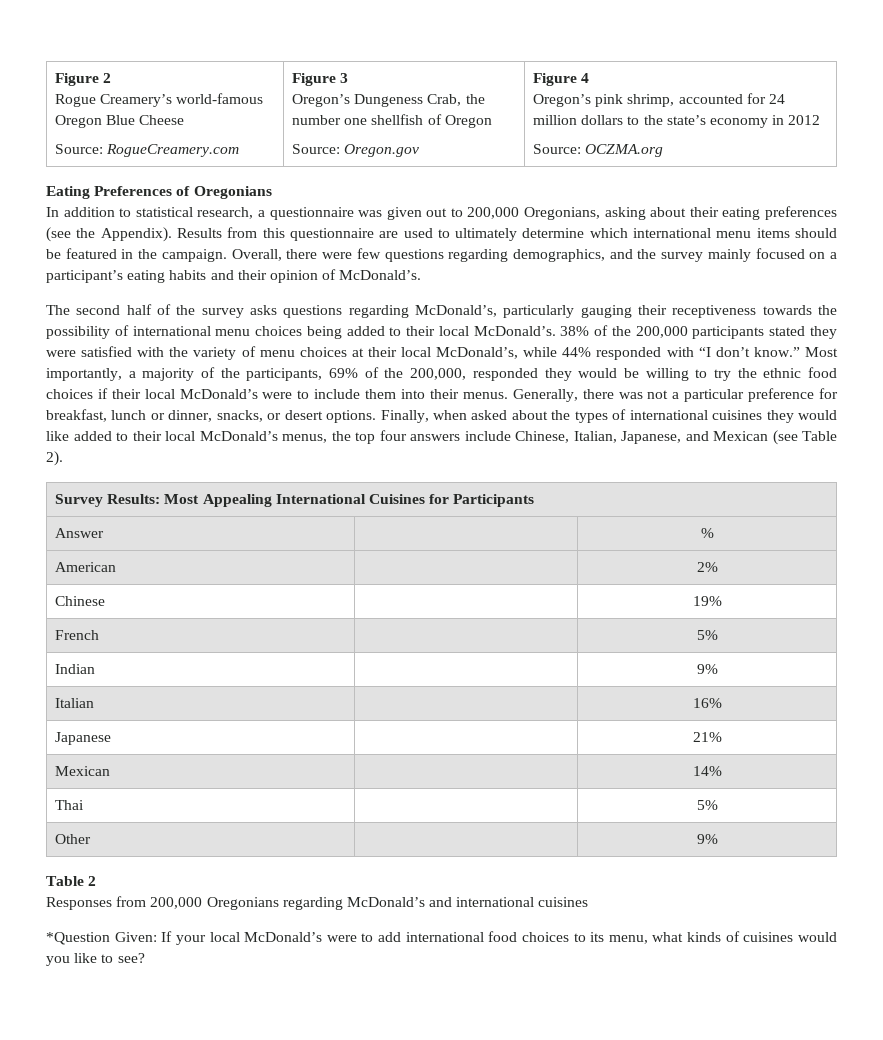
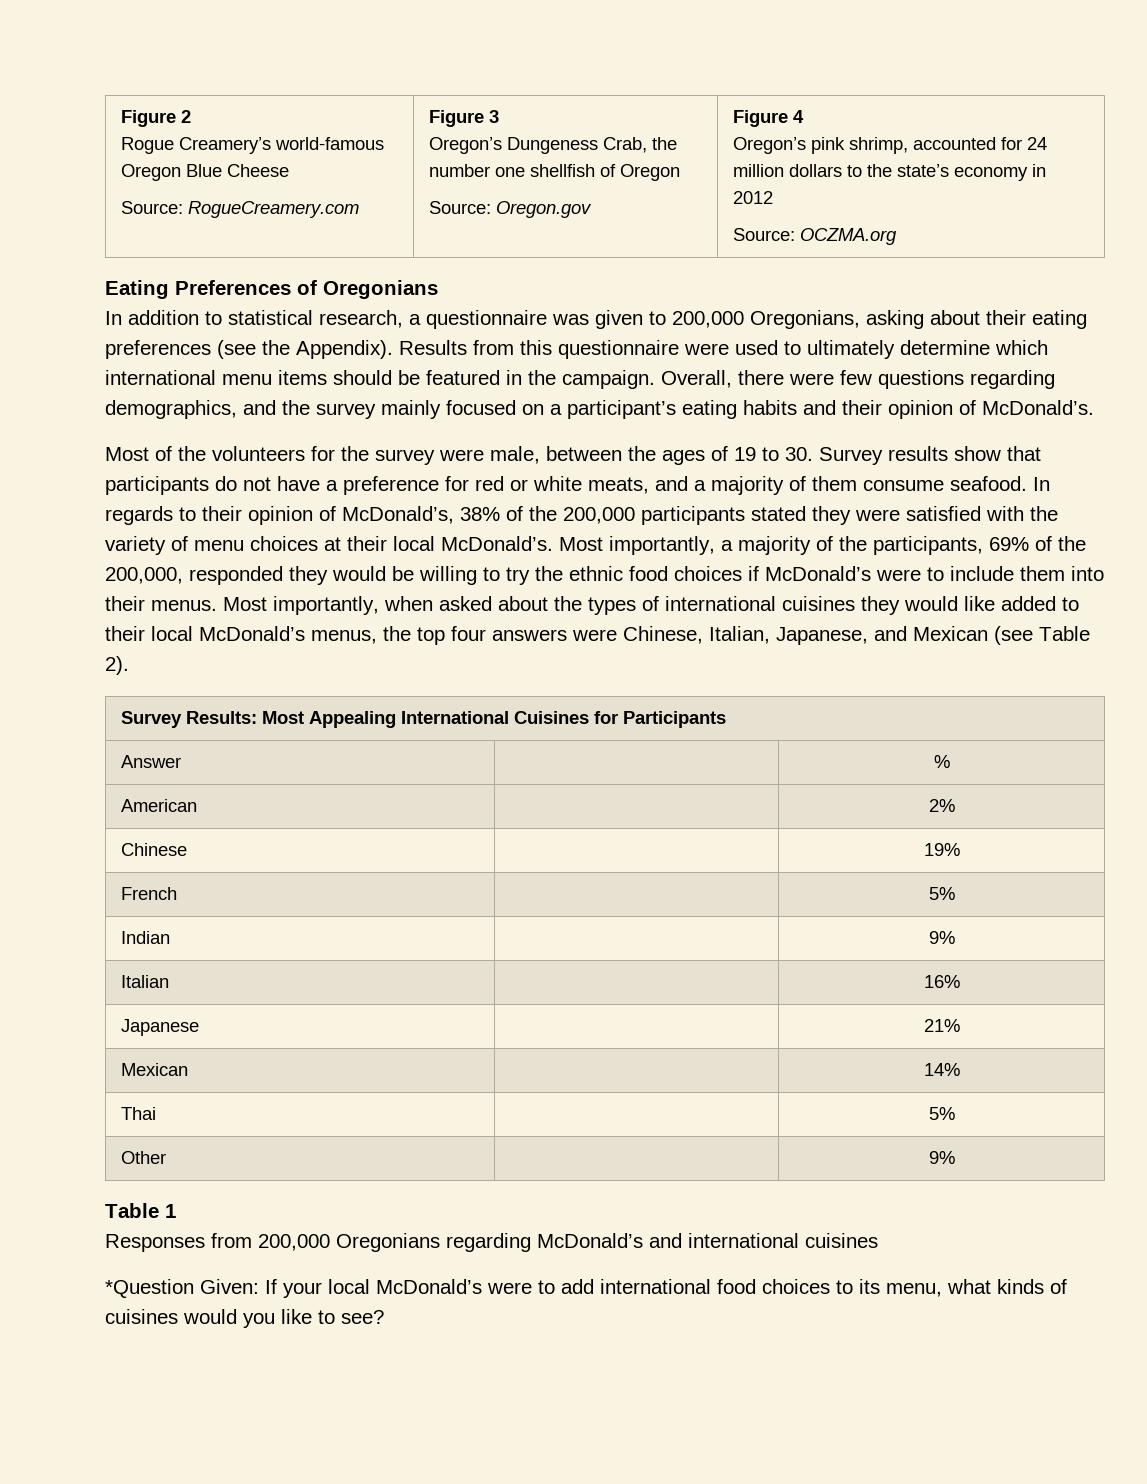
[426,208,448,217] out -> (643, 319) none
[379,231,399,238] are -> [684,343,729,355] were
[46,304,838,318] [46,325,556,339] The second half of the survey asks questions regarding McDonald’s, particularly gauging their receptiveness towards the possibility of international menu choices being added to their local McDonald’s. -> [105,446,1041,465] [105,476,1050,495] [105,506,454,525] Most of the volunteers for the survey were male, between the ages of 19 to 30. Survey results show that participants do not have a preference for red or white meats, and a majority of them consume seafood. In regards to their opinion of McDonald’s,
[436,347,800,360] McDonald’s, while 44% responded with “I don’t know.” -> [441,536,553,551] McDonald’s.
[111,389,175,399] their local -> (759, 573) none
[512,388,839,402] [46,409,429,423] Generally, there was not a particular preference for breakfast, lunch or dinner, snacks, or desert options. Finally, -> [223,596,379,615] Most importantly,
[464,431,511,441] include -> [572,629,617,641] were
[88,876,97,886] 2 -> [165,1204,176,1218] 1

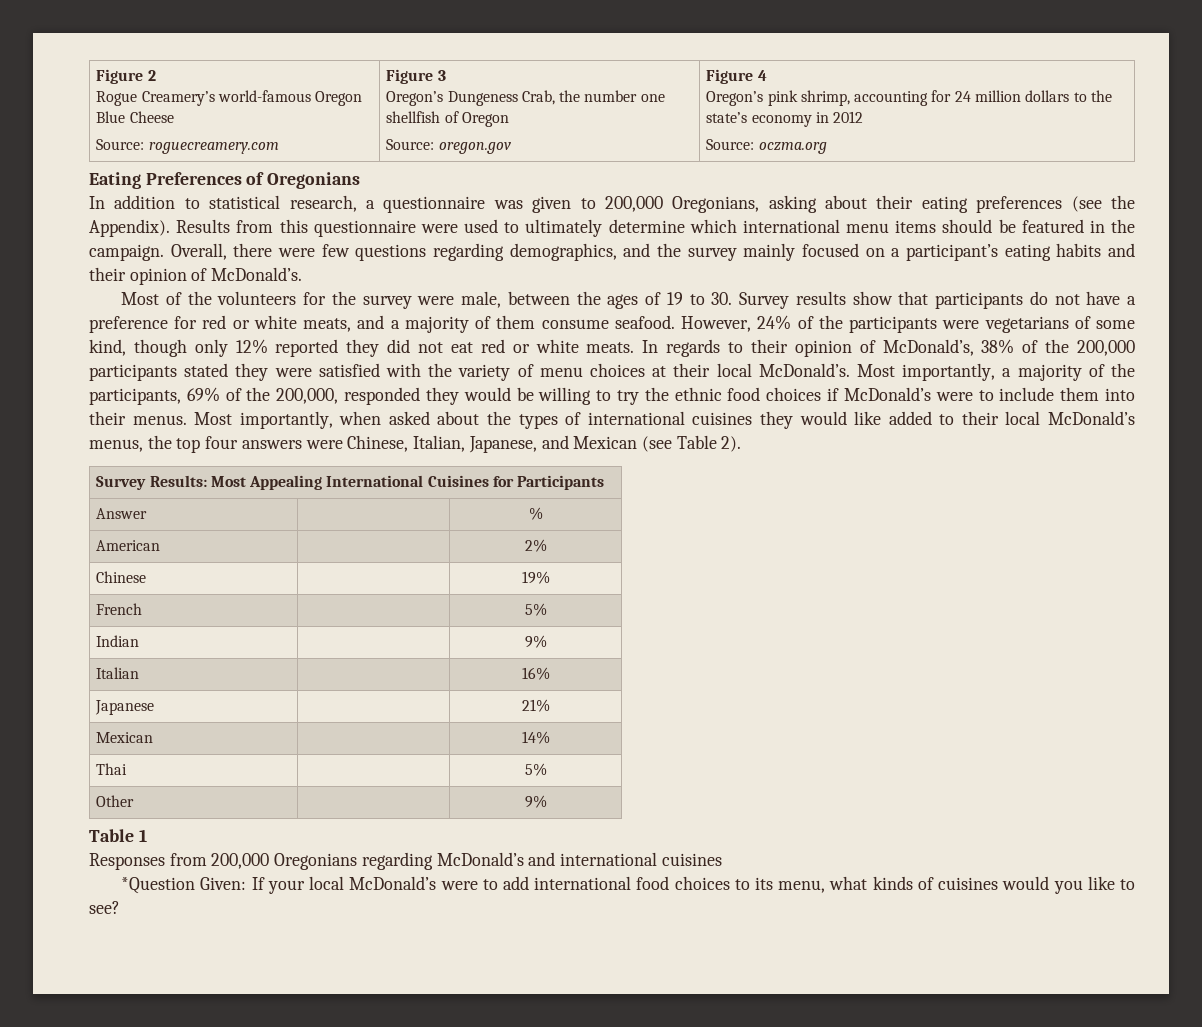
[187,201,359,218] RogueCreamery.com -> [148,142,279,154] roguecreamery.com
[495,201,592,218] Oregon.gov -> [438,142,511,154] oregon.gov
[912,137,996,150] accounted -> [854,91,929,106] accounting
[799,228,897,245] OCZMA.org -> [758,142,827,154] oczma.org
(1027, 483) none -> [681,315,1135,333] [89,339,635,357] However, 24% of the participants were vegetarians of some kind, though only 12% reported they did not eat red or white meats.

